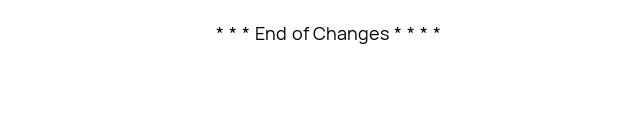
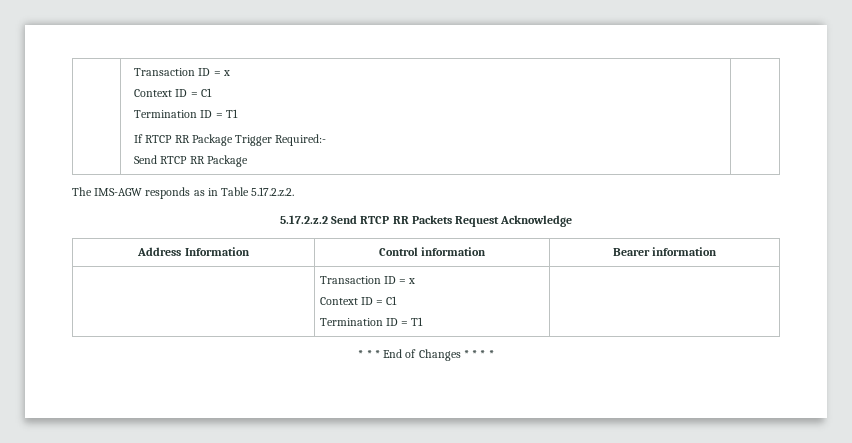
(216, 33) none -> [134,68,230,76] [134,88,212,97] [134,109,238,118] [134,134,327,146] [134,155,248,167] [72,187,295,199] [279,215,573,227] [137,247,250,256] [378,247,487,256] [612,247,718,256] [319,276,416,284] [319,296,398,305] [319,317,424,326] | Transaction ID = x // Context ID = C1 // Termination ID = T1 // If RTCP RR Package Trigger Required:- // Send RTCP RR Package | // The IMS-AGW responds as in Table 5.17.2.z.2. // 5.17.2.z.2 Send RTCP RR Packets Request Acknowledge // Address Information | Control information | Bearer information // | Transaction ID = x // Context ID = C1 // Termination ID = T1 | //

